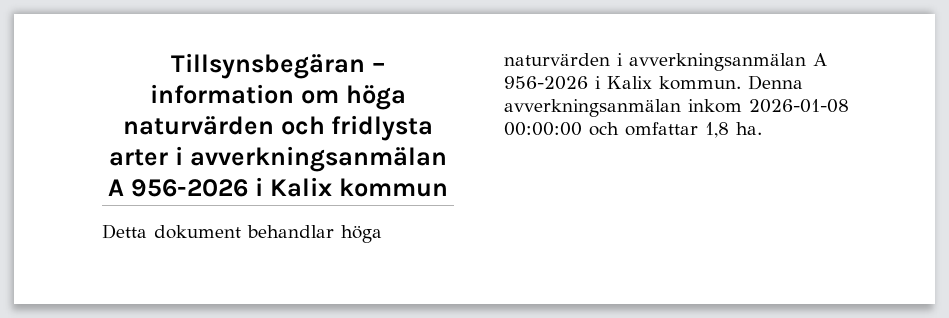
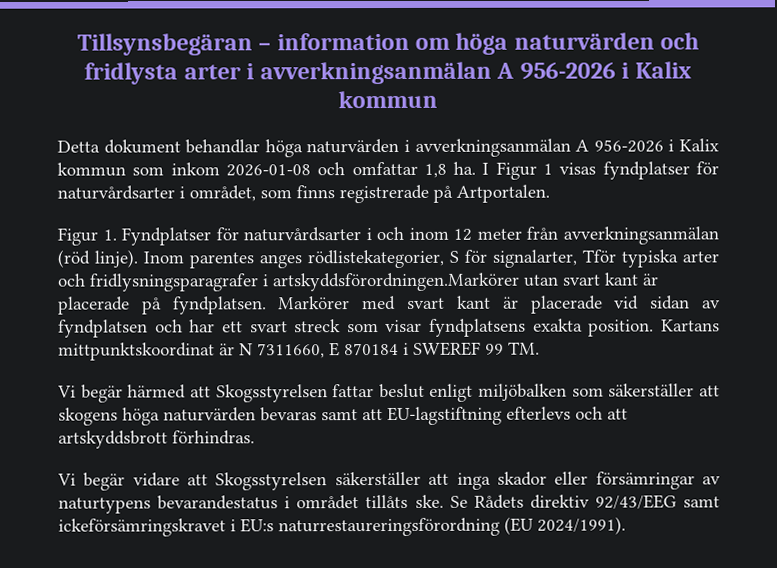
[659,75,803,90] [504,99,681,117] kommun. Denna avverkningsanmälan -> [57,162,165,177] kommun som
[504,122,582,136] 00:00:00 -> (311, 170) none
(762, 128) none -> [482,161,719,180] [57,184,550,204] [57,226,719,246] [57,249,719,269] [57,272,659,292] [58,295,722,315] [58,318,720,338] [58,341,540,361] [57,383,720,403] [58,406,628,426] [58,430,255,449] [57,471,722,491] [58,494,721,514] [58,516,626,537] I Figur 1 visas fyndplatser för naturvårdsarter i området, som finns registrerade på Artportalen. // Figur 1. Fyndplatser för naturvårdsarter i och inom 12 meter från avverkningsanmälan (röd linje). Inom parentes anges rödlistekategorier, S för signalarter, Tför typiska arter och fridlysningsparagrafer i artskyddsförordningen.Markörer utan svart kant är placerade på fyndplatsen. Markörer med svart kant är placerade vid sidan av fyndplatsen och har ett svart streck som visar fyndplatsens exakta position. Kartans mittpunktskoordinat är N 7311660, E 870184 i SWEREF 99 TM. // Vi begär härmed att Skogsstyrelsen fattar beslut enligt miljöbalken som säkerställer att skogens höga naturvärden bevaras samt att EU-lagstiftning efterlevs och att artskyddsbrott förhindras. // Vi begär vidare att Skogsstyrelsen säkerställer att inga skador eller försämringar av naturtypens bevarandestatus i området tillåts ske. Se Rådets direktiv 92/43/EEG samt ickeförsämringskravet i EU:s naturrestaureringsförordning (EU 2024/1991).

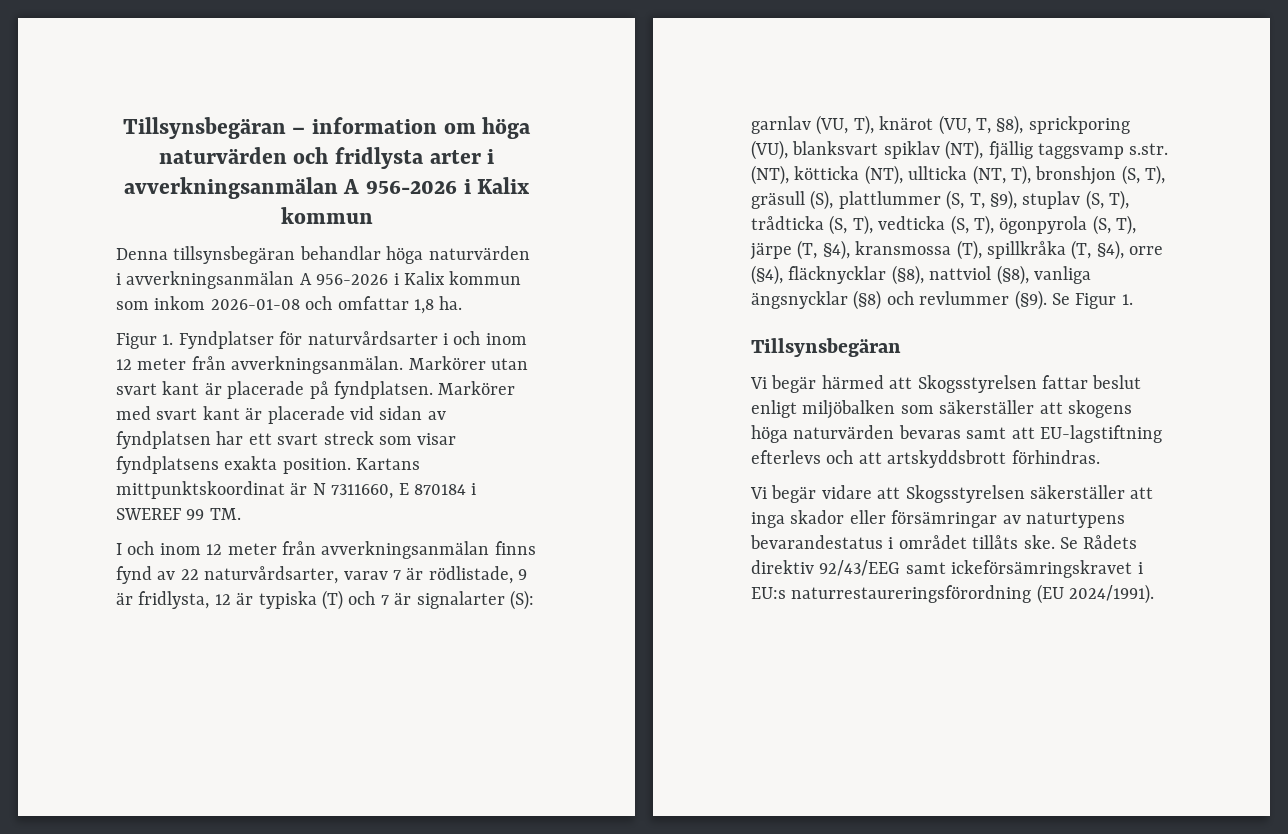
[57,139,181,154] Detta dokument -> [116,246,296,264] Denna tillsynsbegäran
[482,161,719,180] [57,184,550,204] I Figur 1 visas fyndplatser för naturvårdsarter i området, som finns registrerade på Artportalen. -> (463, 303) none
[563,226,719,245] [57,249,719,269] [57,272,520,292] avverkningsanmälan (röd linje). Inom parentes anges rödlistekategorier, S för signalarter, Tför typiska arter och fridlysningsparagrafer i artskyddsförordningen.Markörer -> [231,356,486,374] avverkningsanmälan. Markörer
[154,319,183,333] och -> (211, 440) none
(540, 348) none -> [116,541,536,559] [116,566,528,584] [116,590,534,610] [751,115,1130,135] [751,140,1169,160] [751,165,1166,185] [751,190,1130,210] [751,215,1137,235] [750,240,1164,260] [751,265,1091,285] [751,290,1133,310] [751,338,901,357] // I och inom 12 meter från avverkningsanmälan finns fynd av 22 naturvårdsarter, varav 7 är rödlistade, 9 är fridlysta, 12 är typiska (T) och 7 är signalarter (S): garnlav (VU, T), knärot (VU, T, §8), sprickporing (VU), blanksvart spiklav (NT), fjällig taggsvamp s.str. (NT), kötticka (NT), ullticka (NT, T), bronshjon (S, T), gräsull (S), plattlummer (S, T, §9), stuplav (S, T), trådticka (S, T), vedticka (S, T), ögonpyrola (S, T), järpe (T, §4), kransmossa (T), spillkråka (T, §4), orre (§4), fläcknycklar (§8), nattviol (§8), vanliga ängsnycklar (§8) och revlummer (§9). Se Figur 1. // Tillsynsbegäran

